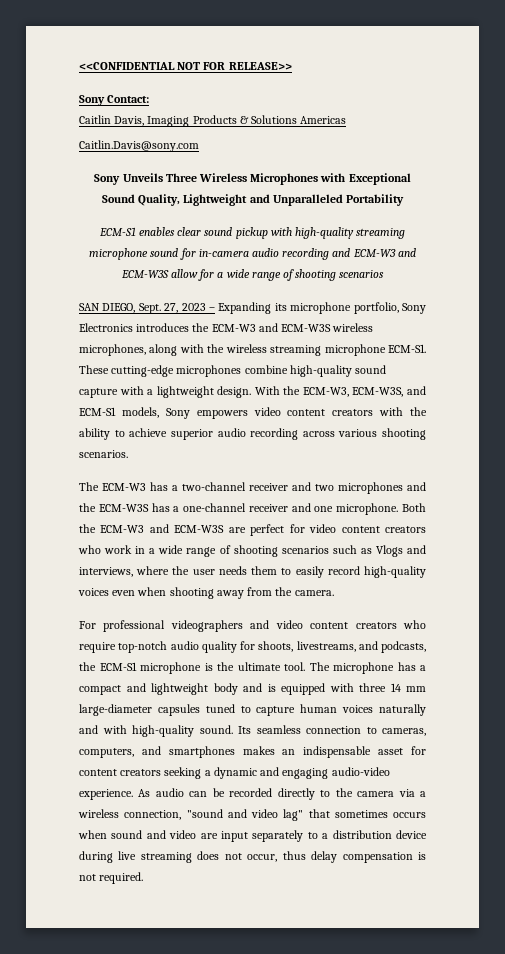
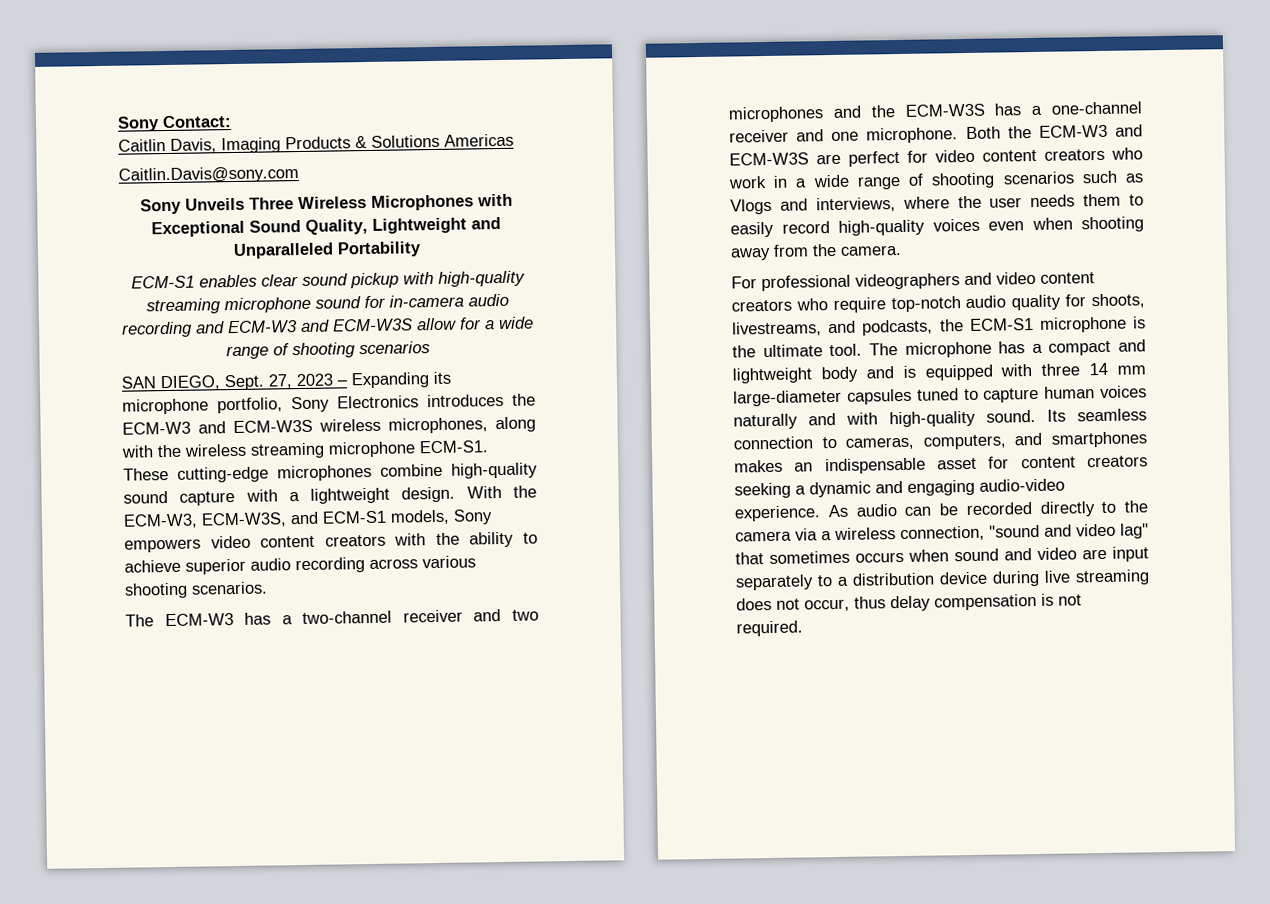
[79,62,292,70] <<CONFIDENTIAL NOT FOR RELEASE>> // -> (117, 124) none

